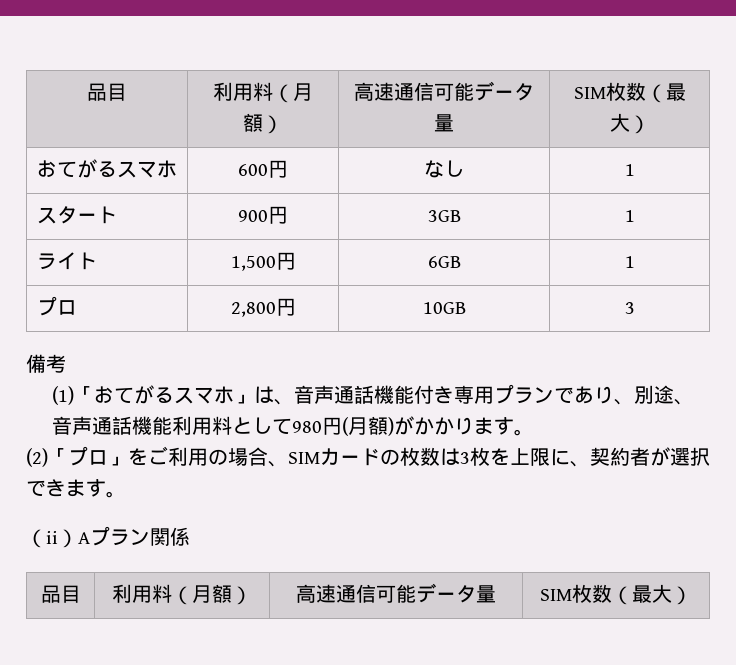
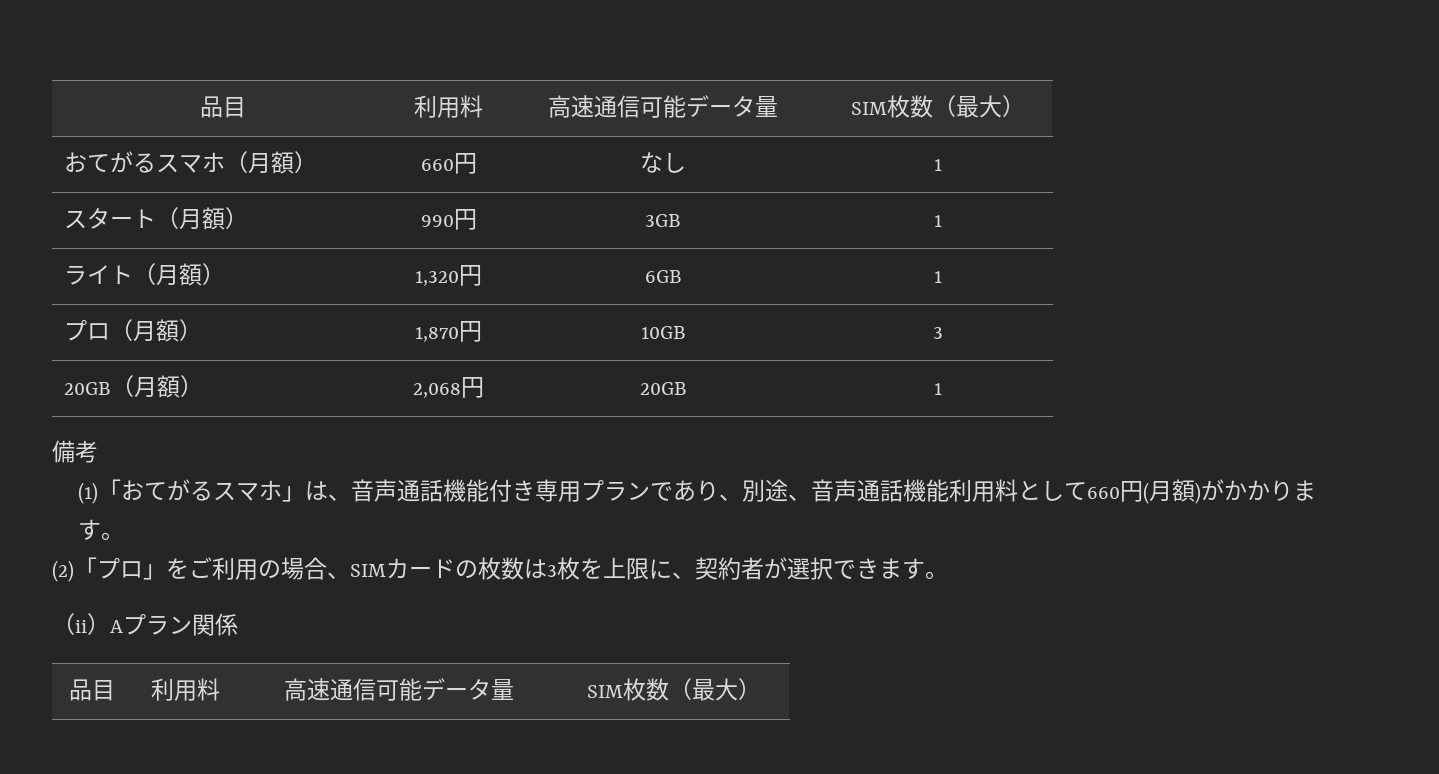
[87,83,127,101] [213,82,313,103] [243,113,283,134] 品目 | 利用料（月額） -> [200,96,246,118] [414,95,483,118] 品目 | 利用料
[238,164,268,176] | 600 -> [224,151,317,174] [420,159,454,171] （月額） | 660
[238,210,268,222] | 900 -> [155,207,248,230] [420,215,454,227] （月額） | 990
[230,256,276,271] | 1,500 -> [132,263,225,286] [415,271,459,286] （月額） | 1,320
[230,302,276,317] | 2,800 -> [109,319,202,342] [415,327,459,342] （月額） | 1,870
(635, 308) none -> [63,375,203,398] [413,377,484,398] [639,382,687,395] [933,383,942,395] // 20GB（月額） | 2,068円 | 20GB | 1
[291,421,322,433] 980 -> [1086,487,1120,499] 660
[172,584,252,605] （月額） -> (220, 689) none

